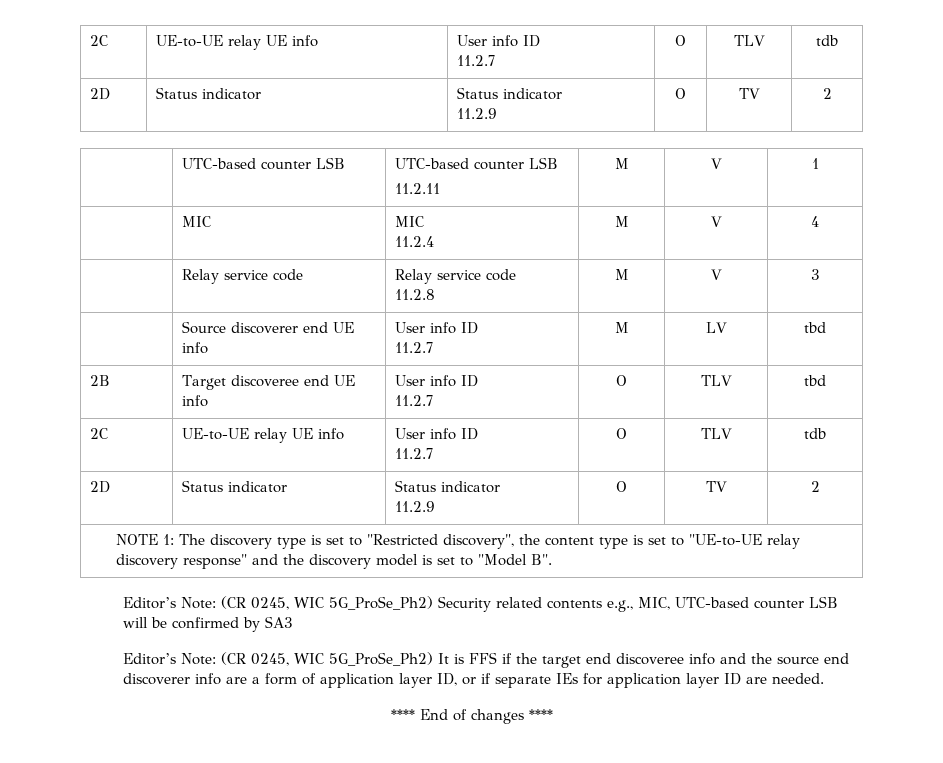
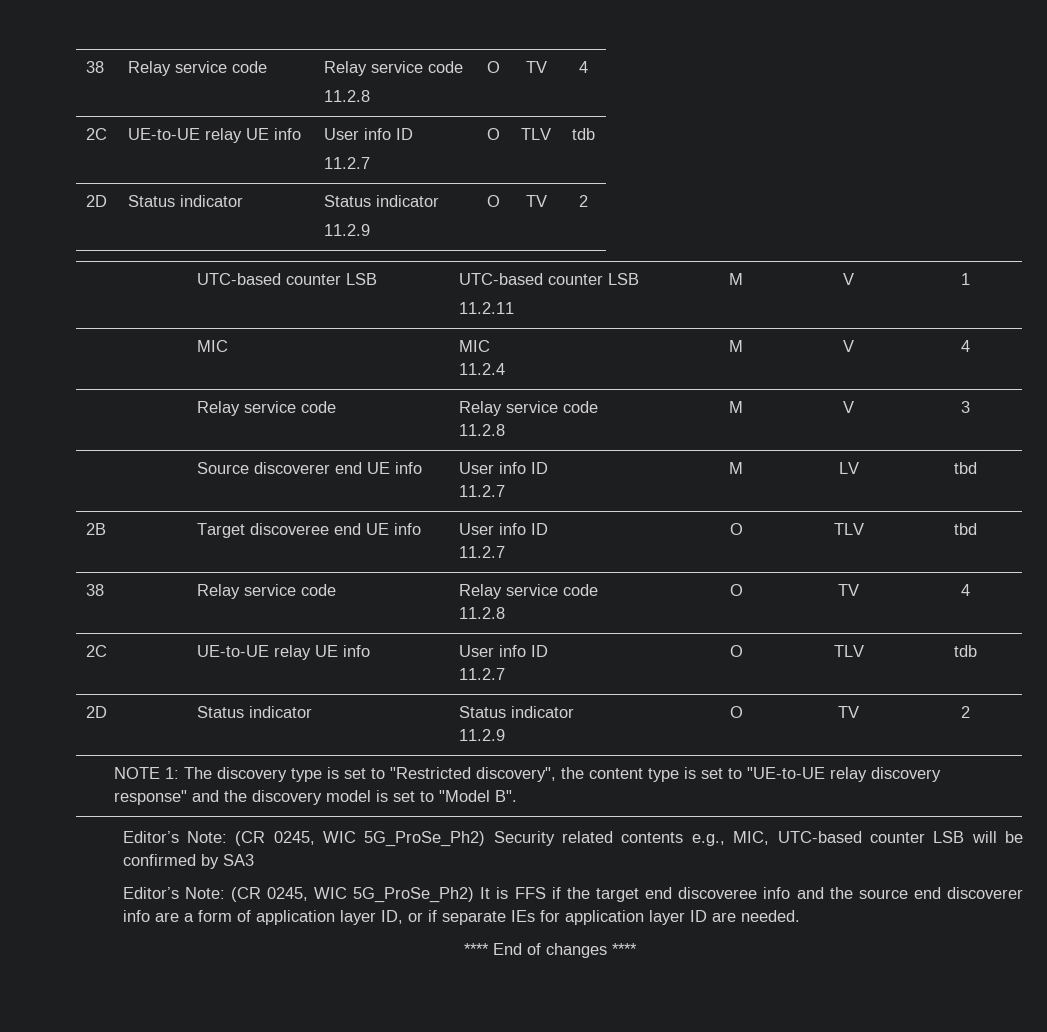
(89, 40) none -> [86,61,105,73] [128,61,268,76] [324,61,464,76] [324,90,371,102] [487,61,500,73] [525,61,547,73] [579,61,588,73] 38 | Relay service code | Relay service code // 11.2.8 | O | TV | 4 //
(826, 380) none -> [86,584,105,596] [197,584,337,599] [459,584,599,599] [459,607,506,619] [729,584,743,596] [838,584,859,596] [960,584,970,596] // 38 | Relay service code | Relay service code // 11.2.8 | O | TV | 4

